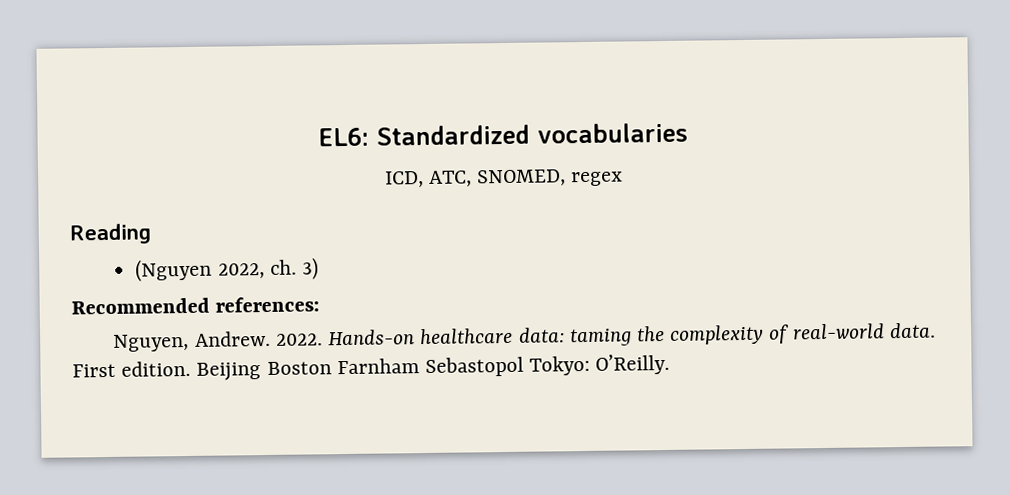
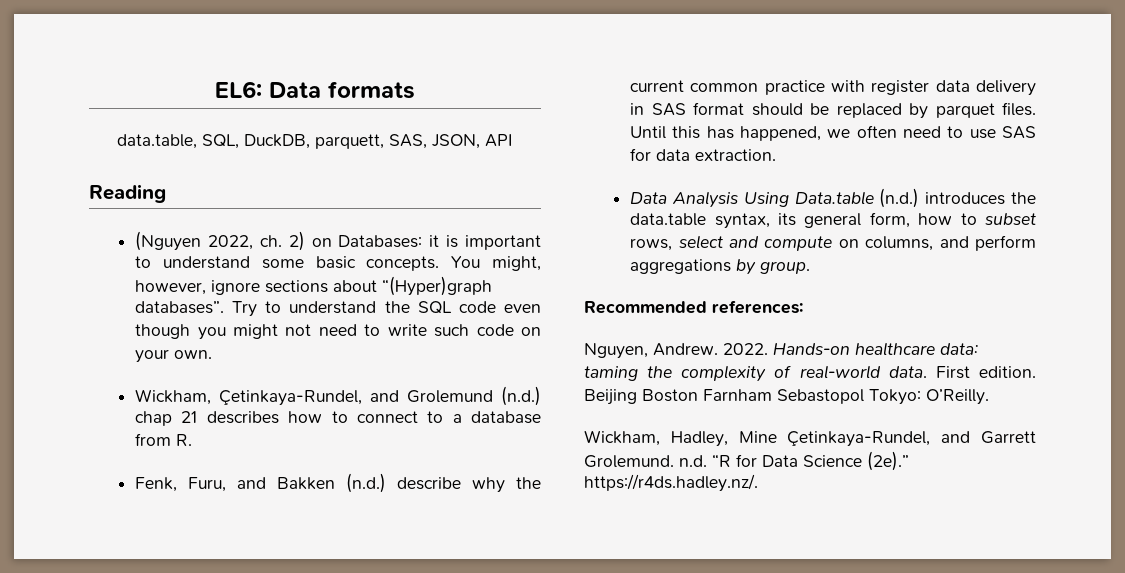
[376,122,688,146] [384,169,624,188] [70,223,151,245] [135,257,319,282] Standardized vocabularies // ICD, ATC, SNOMED, regex // Reading // (Nguyen 2022, ch. 3) -> [269,81,415,99] [117,134,513,149] [89,184,166,203] [135,231,541,251] [135,256,541,271] [135,276,493,296] [135,301,541,317] [135,324,542,340] [135,349,213,363] [135,386,541,406] [135,411,541,426] [135,433,193,446] [135,473,541,493] [630,80,1036,96] [630,102,1036,119] [630,125,1036,141] [630,148,777,161] [630,188,1036,208] [630,212,1036,229] [630,235,1036,251] [630,259,811,275] Data formats // data.table, SQL, DuckDB, parquett, SAS, JSON, API // Reading // (Nguyen 2022, ch. 2) on Databases: it is important to understand some basic concepts. You might, however, ignore sections about “(Hyper)graph databases”. Try to understand the SQL code even though you might not need to write such code on your own. // Wickham, Çetinkaya-Rundel, and Grolemund (n.d.) chap 21 describes how to connect to a database from R. // Fenk, Furu, and Bakken (n.d.) describe why the current common practice with register data delivery in SAS format should be replaced by parquet files. Until this has happened, we often need to use SAS for data extraction. // Data Analysis Using Data.table (n.d.) introduces the data.table syntax, its general form, how to subset rows, select and compute on columns, and perform aggregations by group.
(671, 364) none -> [584,430,1036,447] [584,451,909,471] [584,474,758,492] // Wickham, Hadley, Mine Çetinkaya-Rundel, and Garrett Grolemund. n.d. “R for Data Science (2e).” https://r4ds.hadley.nz/.

